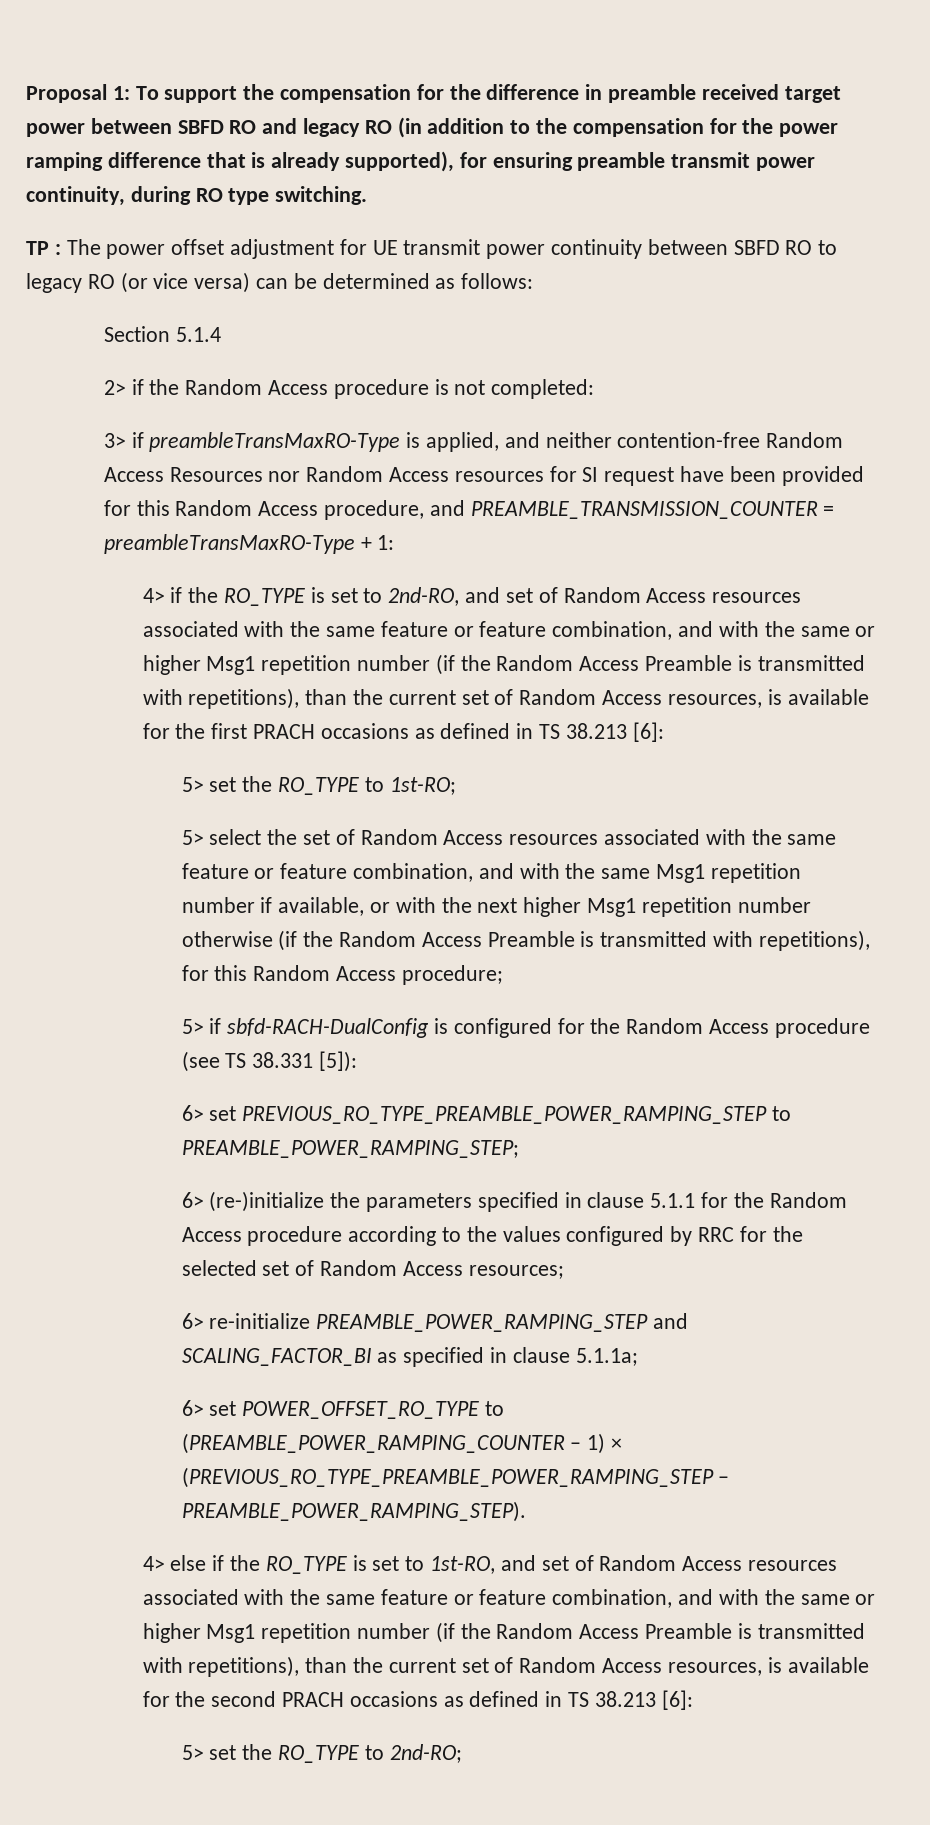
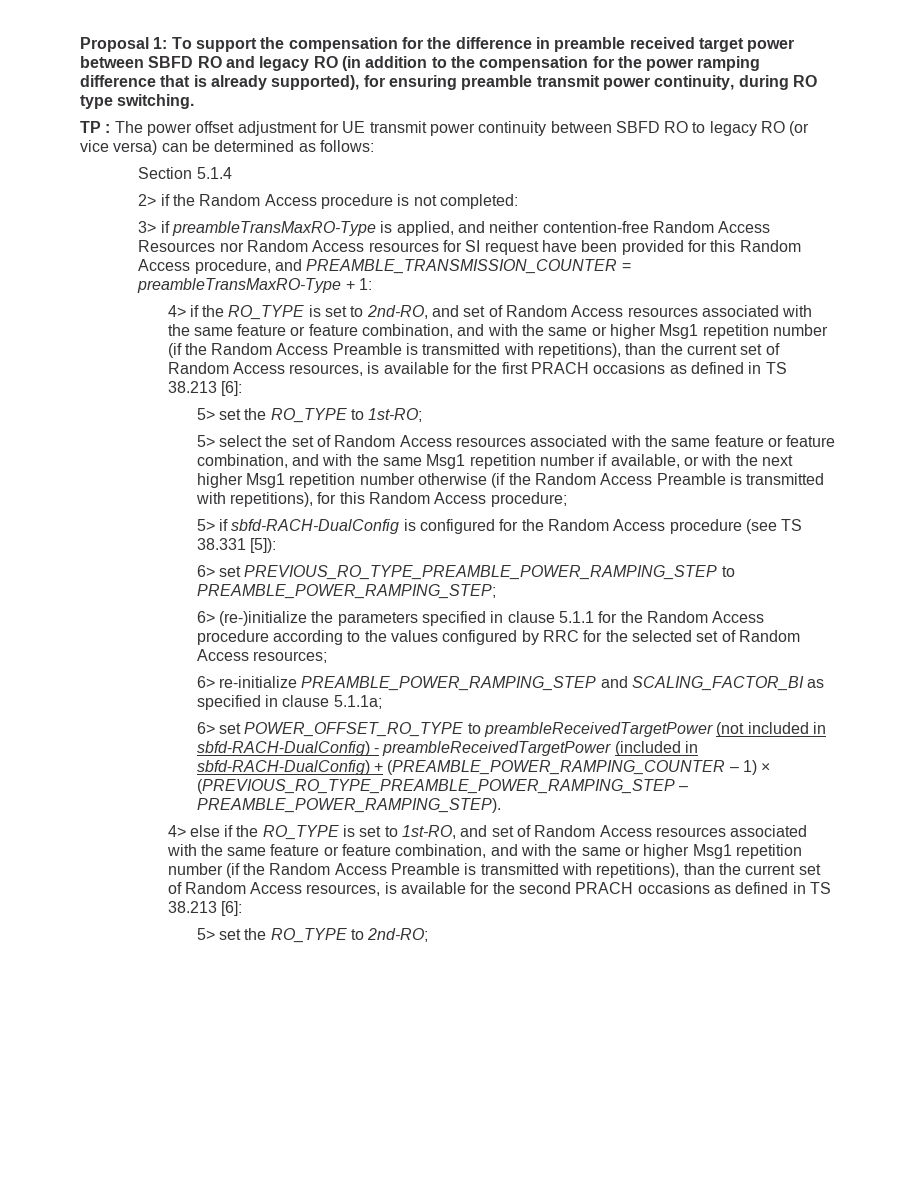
(504, 1408) none -> [483,722,826,737] [196,741,698,756] [196,760,384,775] preambleReceivedTargetPower (not included in sbfd-RACH-DualConfig) - preambleReceivedTargetPower (included in sbfd-RACH-DualConfig) +

